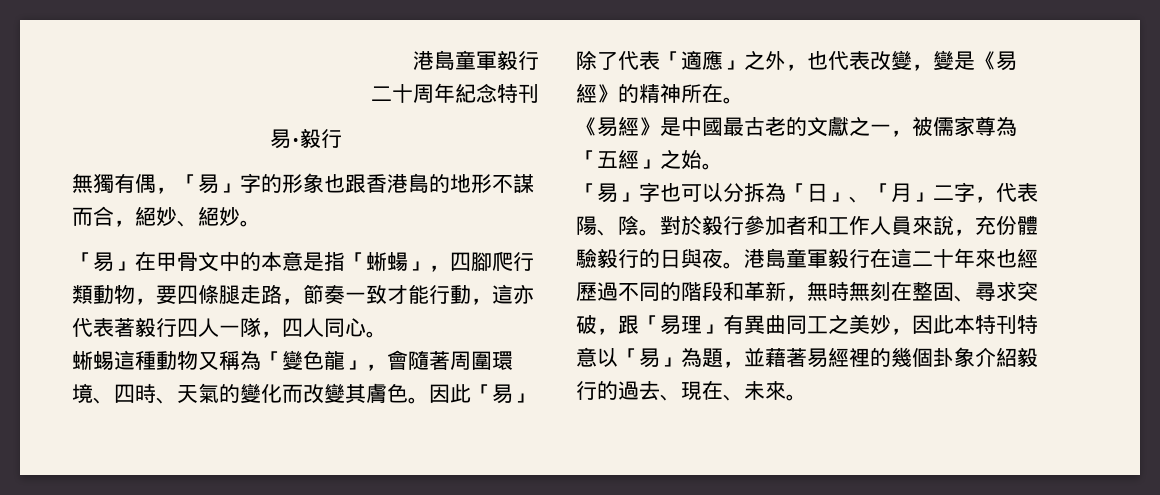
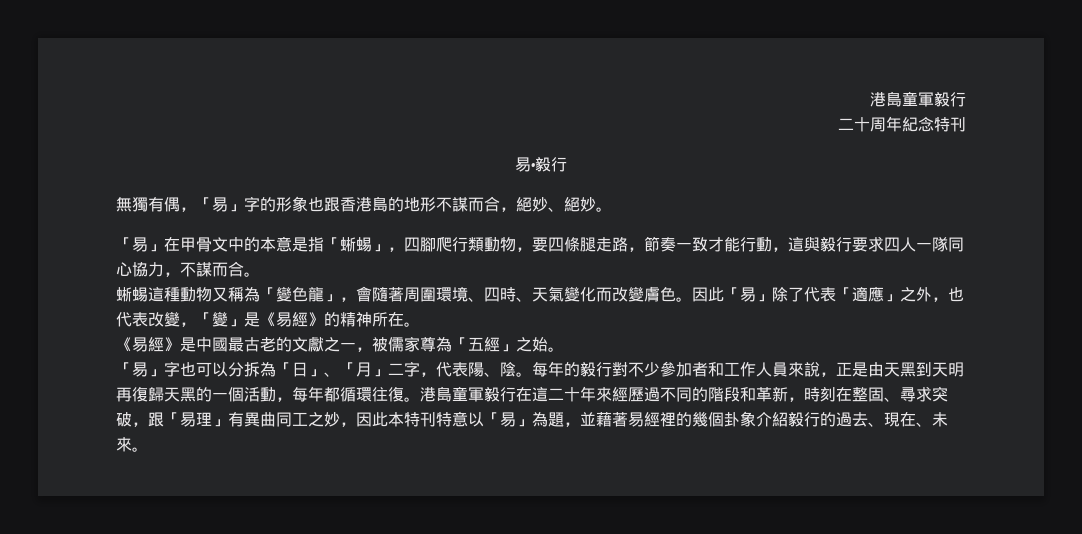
[387,252,408,272] 蝪 -> [356,237,372,252] 蜴
[513,284,534,304] [72,317,366,338] 亦代表著毅行四人一隊，四人同心 -> [804,236,964,252] [116,261,244,277] 與毅行要求四人一隊同心協力，不謀而合
[219,384,240,403] 的 -> (564, 294) none
[345,384,366,403] 其 -> (644, 294) none
[933,50,954,70] 變 -> [196,311,244,327] 「變」
[660,215,744,235] 對於毅行 -> [532,361,660,377] 每年的毅行對不少
[975,215,1038,235] [576,248,723,268] 充份體驗毅行的日與夜 -> [836,362,964,377] [116,386,404,402] 正是由天黑到天明再復歸天黑的一個活動，每年都循環往復
[996,249,1017,268] 也 -> (612, 394) none
[807,281,870,301] 無時無 -> [804,387,820,402] 時
[849,314,870,334] 美 -> (324, 419) none

